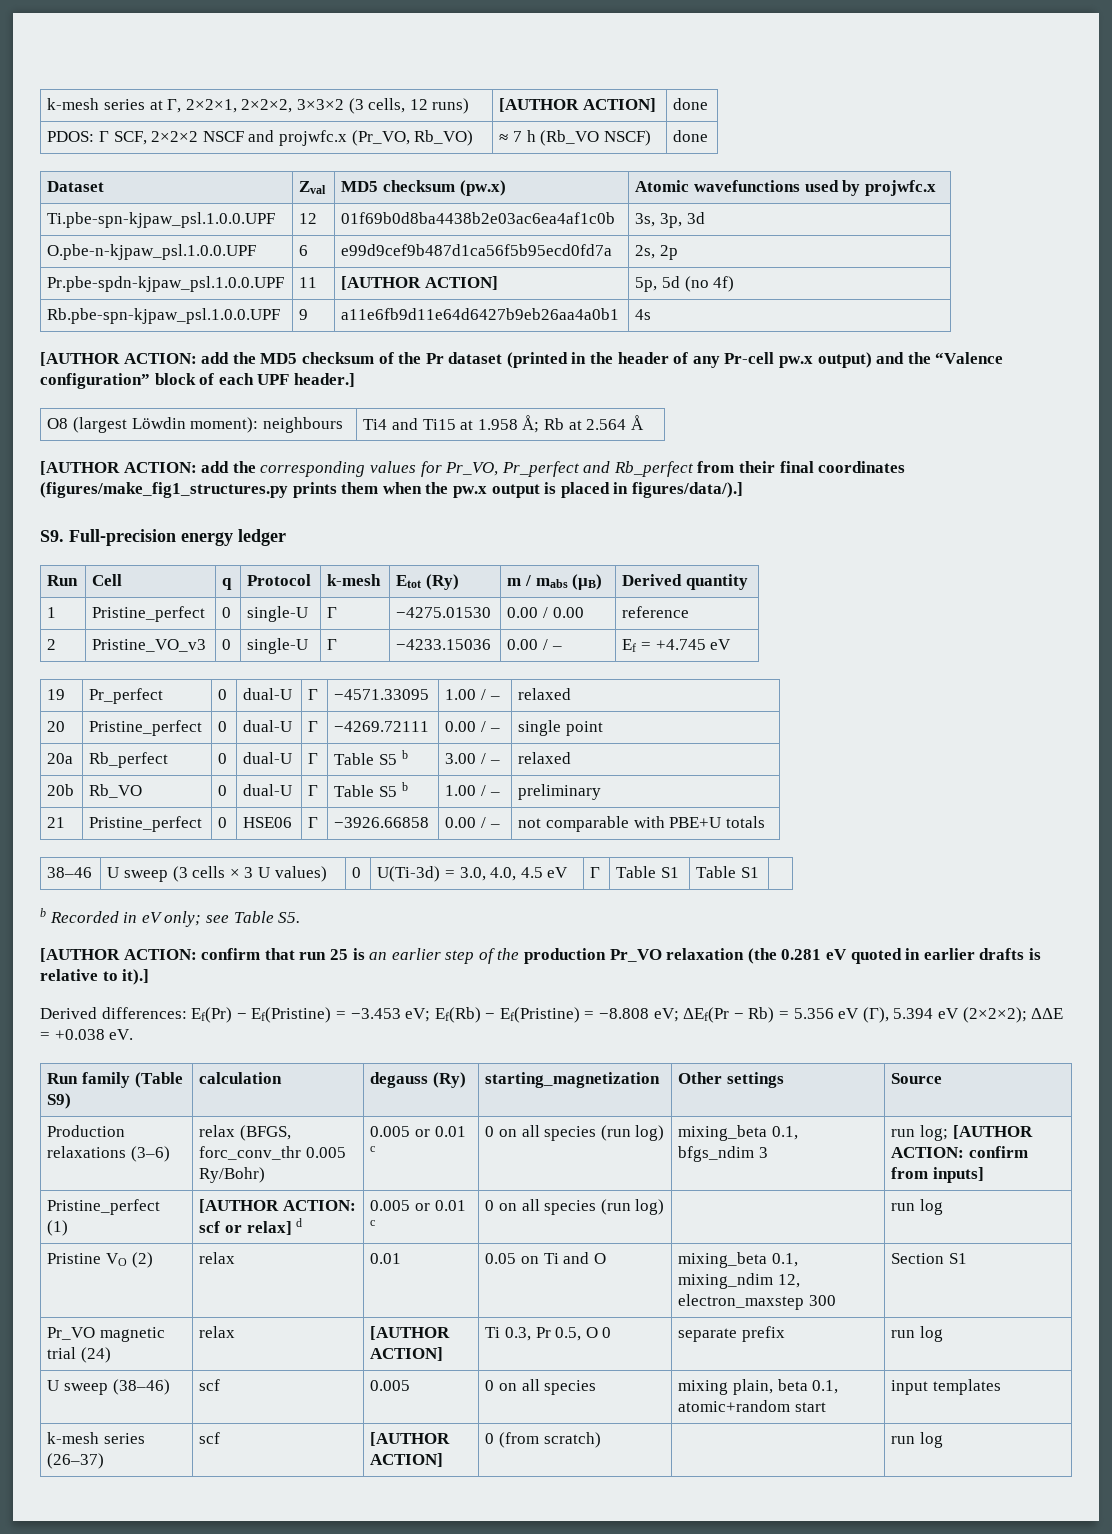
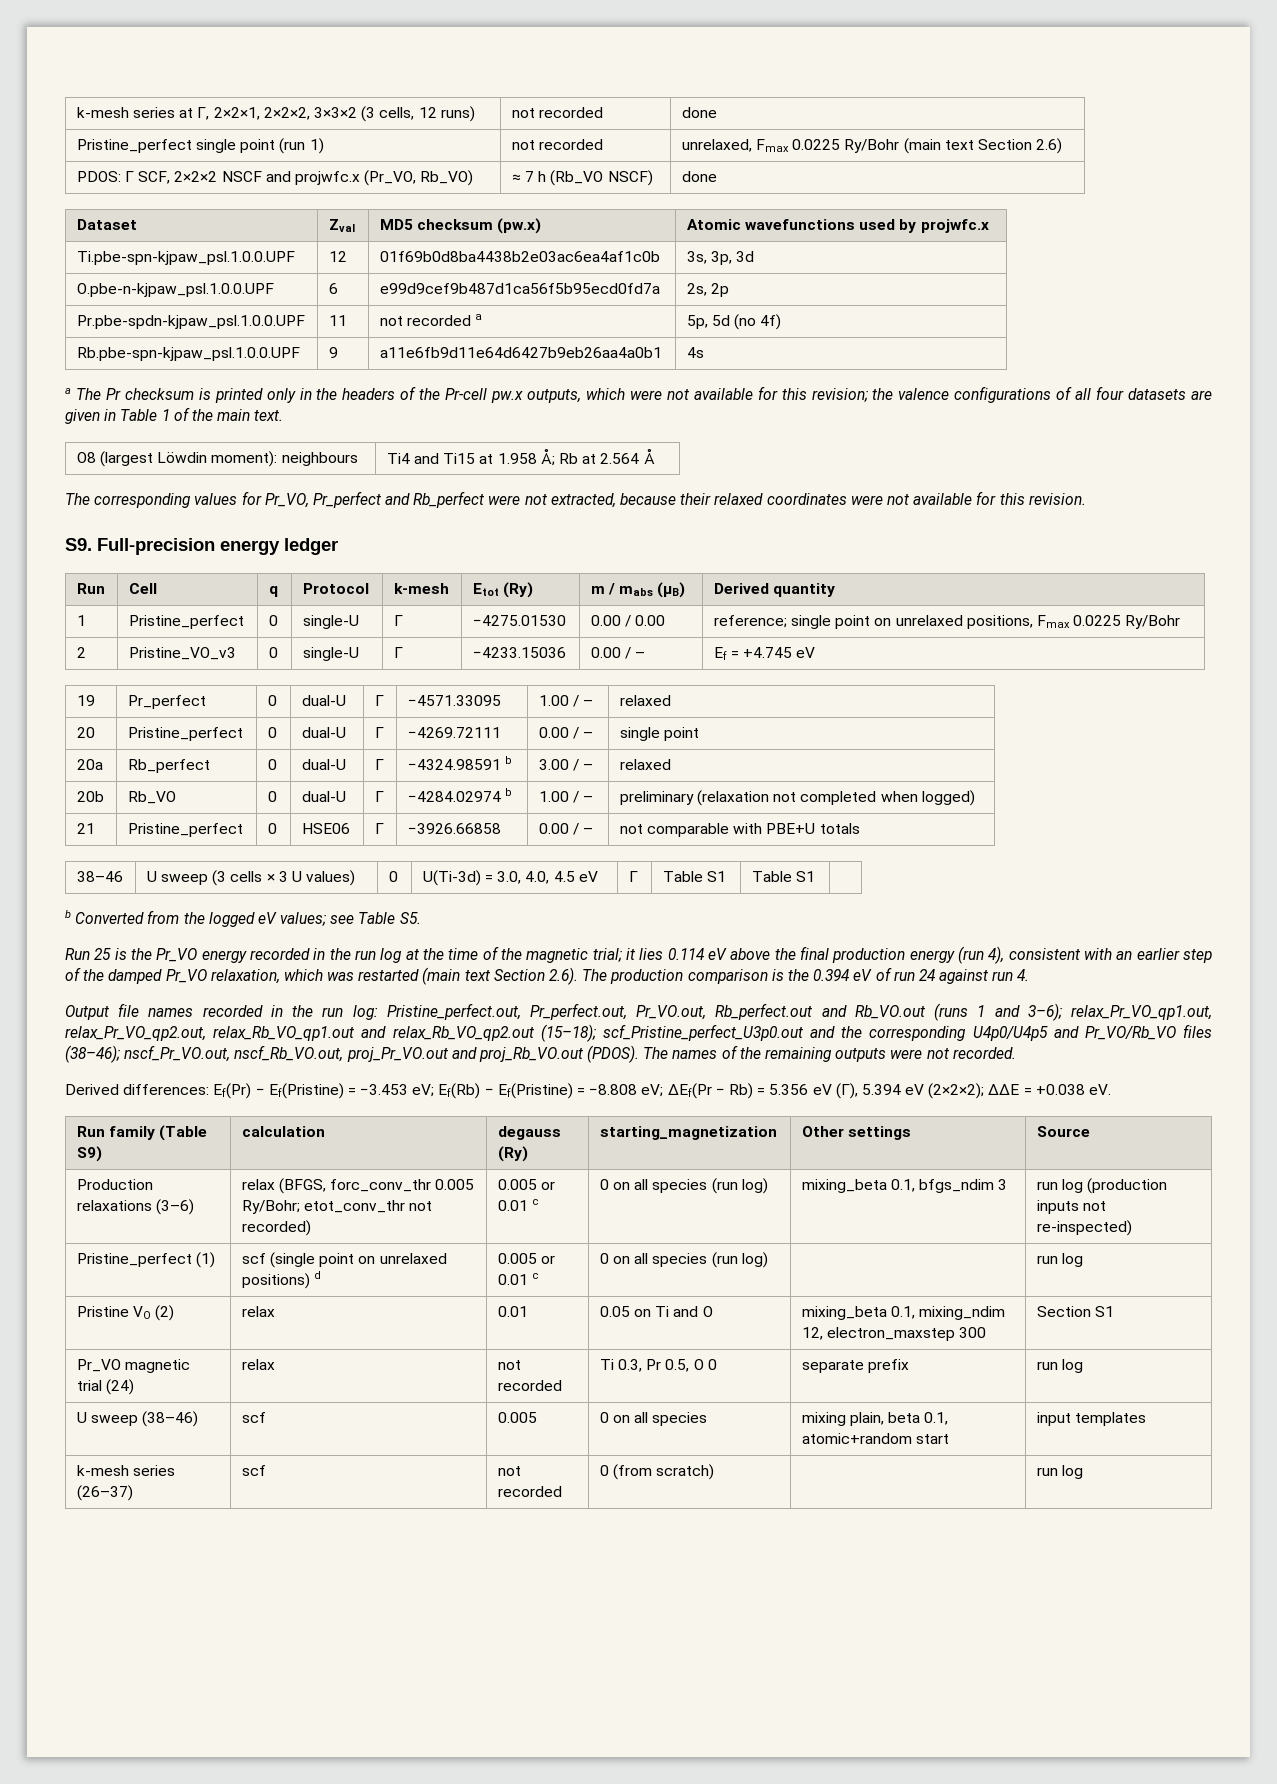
[499,98,657,112] [673,98,709,110] [AUTHOR ACTION] | done -> [511,107,604,118] [681,107,717,118] [76,138,324,154] [511,139,604,150] [681,138,1063,154] not recorded | done // Pristine_perfect single point (run 1) | not recorded | unrelaxed, Fmax 0.0225 Ry/Bohr (main text Section 2.6)
[341,276,499,290] [AUTHOR ACTION] -> [379,314,483,326] not recorded a
[40,352,1004,368] [40,373,355,389] [AUTHOR ACTION: add the MD5 checksum of the Pr dataset (printed in the header of any Pr-cell pw.x output) and the “Valence configuration” block of each UPF header.] -> [65,386,1212,403] [65,407,284,424] a The Pr checksum is printed only in the headers of the Pr-cell pw.x outputs, which were not available for this revision; the valence configurations of all four datasets are given in Table 1 of the main text.
[40,461,256,475] [AUTHOR ACTION: add the -> [65,493,90,505] The
[697,461,906,473] [40,482,743,498] from their final coordinates (figures/make_fig1_structures.py prints them when the pw.x output is placed in figures/data/).] -> [488,491,1086,508] were not extracted, because their relaxed coordinates were not available for this revision.
[622,606,690,618] reference -> [713,615,1181,629] reference; single point on unrelaxed positions, Fmax 0.0225 Ry/Bohr
[334,753,398,765] Table S5 -> [407,759,501,770] −4324.98591
[334,785,398,797] Table S5 -> [407,791,501,802] −4284.02974
(602, 792) none -> [697,790,975,806] (relaxation not completed when logged)
[49,911,301,927] [40,948,365,962] Recorded in eV only; see Table S5. // [AUTHOR ACTION: confirm that run 25 is -> [75,910,421,927] [65,946,1113,964] Converted from the logged eV values; see Table S5. // Run 25 is the Pr_VO energy recorded in the run log at the time of the magnetic trial; it lies 0.114 eV above the final production energy (run 4), consistent with
[524,948,1041,964] [40,969,150,985] production Pr_VO relaxation (the 0.281 eV quoted in earlier drafts is relative to it).] -> [108,967,1030,985] [65,1003,1212,1021] [65,1024,1212,1042] [65,1045,1016,1063] damped Pr_VO relaxation, which was restarted (main text Section 2.6). The production comparison is the 0.394 eV of run 24 against run 4. // Output file names recorded in the run log: Pristine_perfect.out, Pr_perfect.out, Pr_VO.out, Rb_perfect.out and Rb_VO.out (runs 1 and 3–6); relax_Pr_VO_qp1.out, relax_Pr_VO_qp2.out, relax_Rb_VO_qp1.out and relax_Rb_VO_qp2.out (15–18); scf_Pristine_perfect_U3p0.out and the corresponding U4p0/U4p5 and Pr_VO/Rb_VO files (38–46); nscf_Pr_VO.out, nscf_Rb_VO.out, proj_Pr_VO.out and proj_Rb_VO.out (PDOS). The names of the remaining outputs were not recorded.
[199,1167,266,1183] Ry/Bohr) -> [241,1200,433,1214] [241,1220,311,1236] Ry/Bohr; etot_conv_thr not recorded)
[920,1125,1033,1141] [891,1146,1029,1158] [891,1167,985,1183] [47,1199,161,1215] [47,1220,69,1236] [199,1199,357,1213] [199,1221,292,1235] log; [AUTHOR ACTION: confirm from inputs] // Pristine_perfect (1) | [AUTHOR ACTION: scf or relax] -> [1062,1178,1168,1194] [1036,1200,1107,1214] [1036,1220,1132,1236] [76,1252,216,1268] [241,1252,447,1268] [241,1273,310,1289] log (production inputs not re-inspected) // Pristine_perfect (1) | scf (single point on unrelaxed positions)
[370,1326,451,1340] [370,1347,444,1361] [AUTHOR ACTION] -> [497,1360,521,1370] [497,1380,562,1391] not recorded
[370,1432,451,1446] [370,1453,444,1467] [AUTHOR ACTION] -> [497,1466,521,1476] [497,1486,562,1497] not recorded

